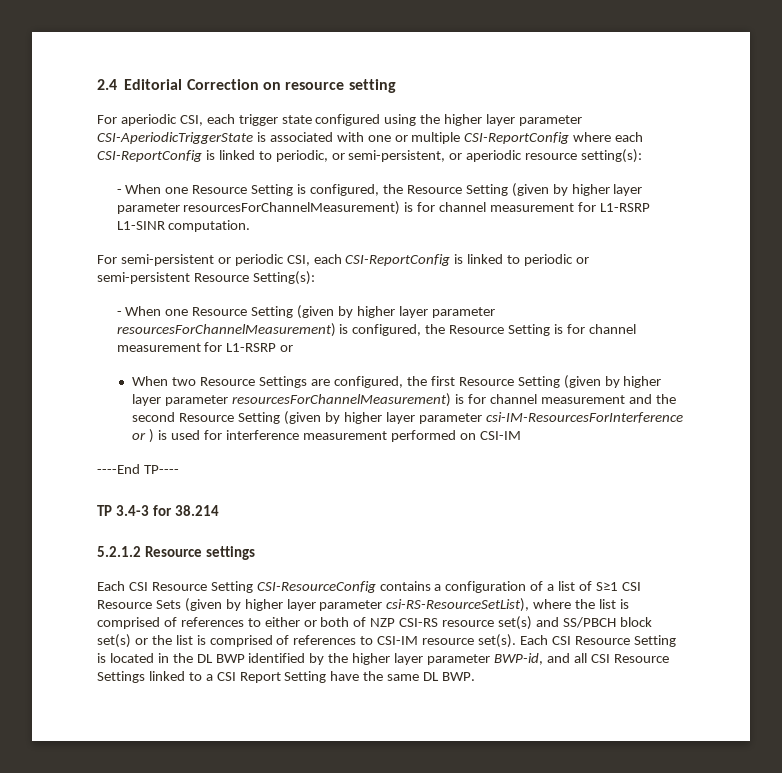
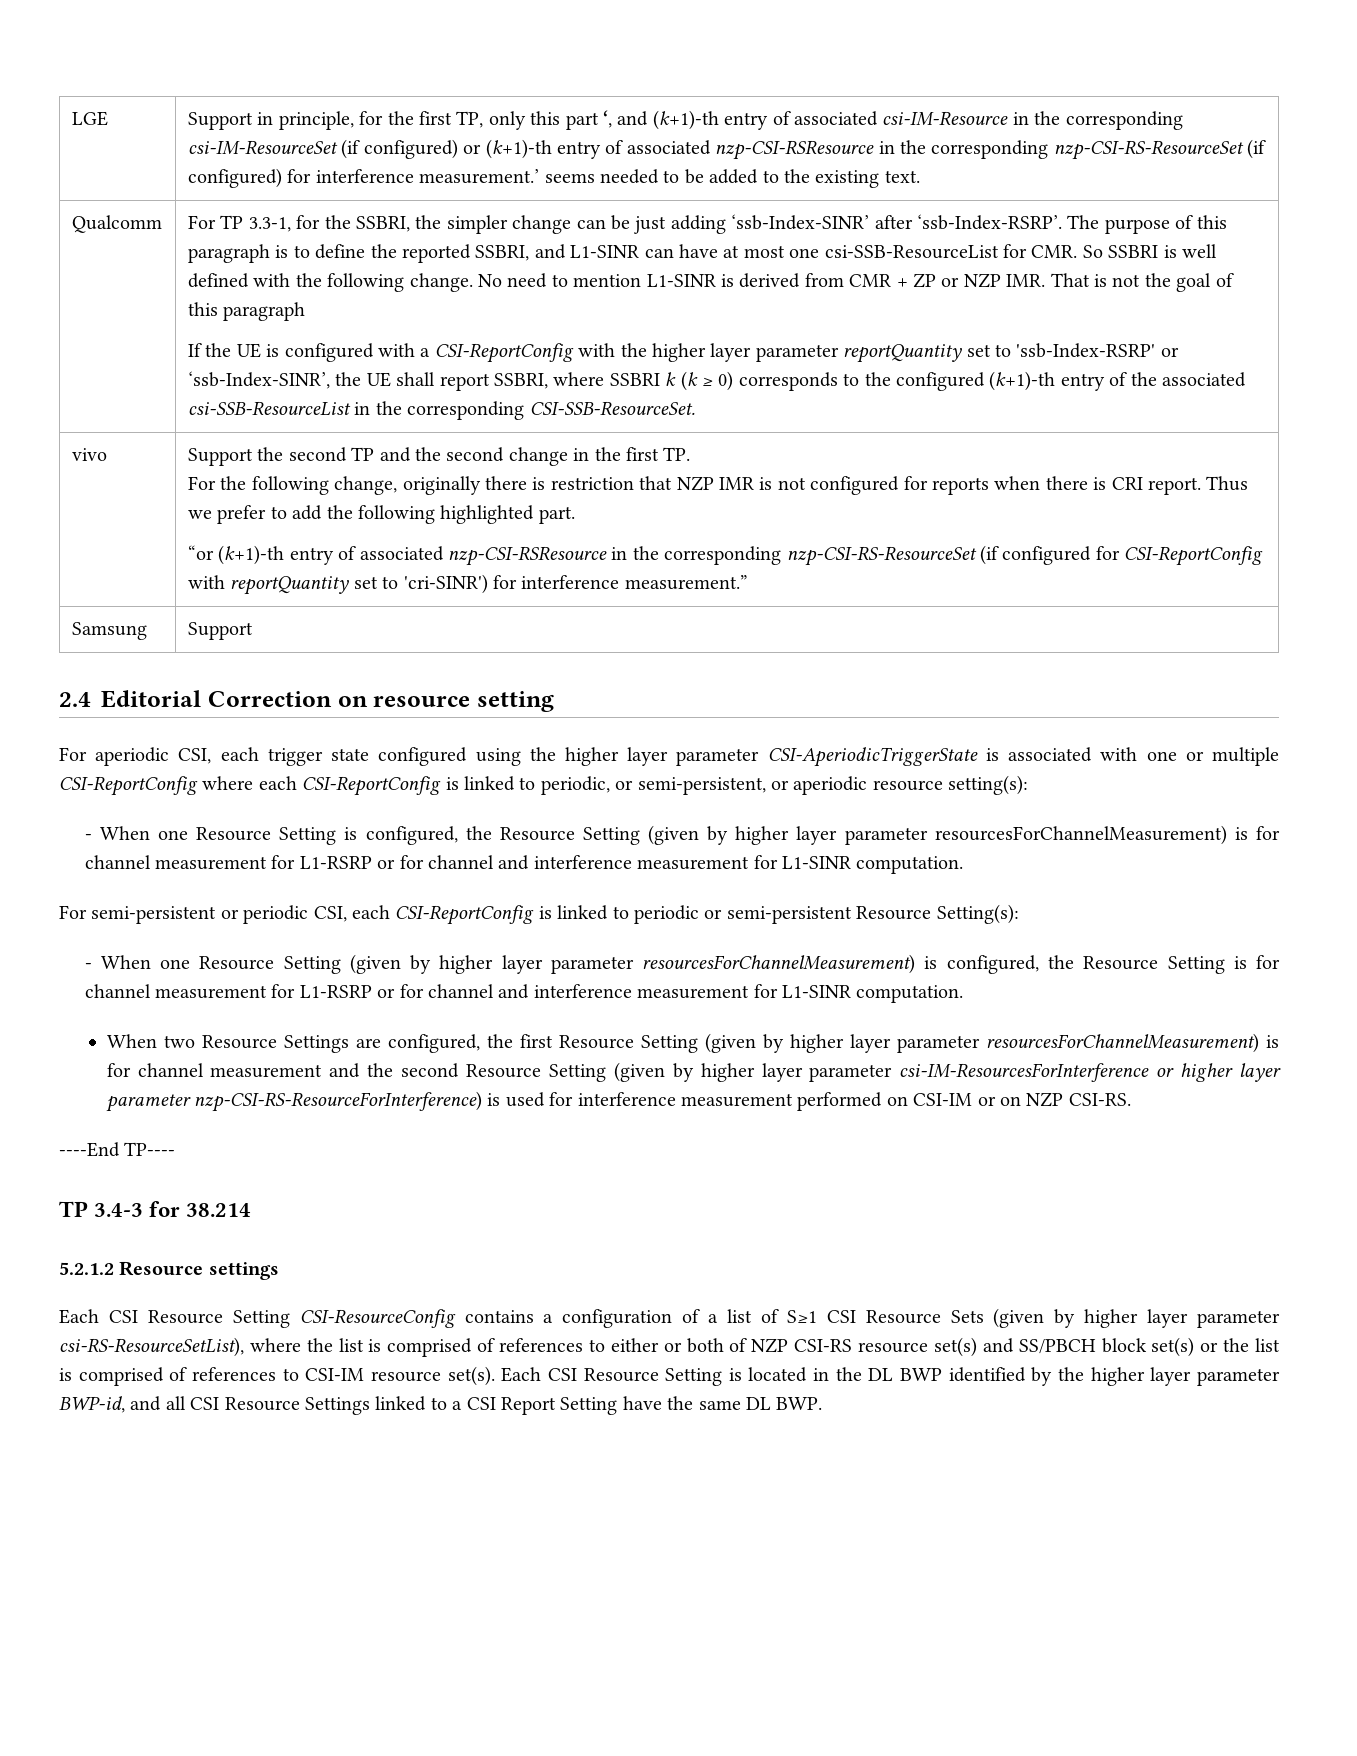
(97, 84) none -> [71,111,108,126] [187,110,1183,130] [187,139,1267,160] [187,168,920,188] [71,215,162,233] [187,214,1227,234] [187,244,1217,263] [187,273,1234,292] [187,302,306,321] [187,343,1179,363] [187,371,1246,391] [187,401,695,420] [71,448,107,461] [187,447,691,466] [187,476,1249,495] [187,505,575,524] [187,545,1264,566] [187,574,748,595] [71,622,147,640] [187,622,253,640] LGE | Support in principle, for the first TP, only this part ‘, and (k+1)-th entry of associated csi-IM-Resource in the corresponding csi-IM-ResourceSet (if configured) or (k+1)-th entry of associated nzp-CSI-RSResource in the corresponding nzp-CSI-RS-ResourceSet (if configured) for interference measurement.’ seems needed to be added to the existing text. // Qualcomm | For TP 3.3-1, for the SSBRI, the simpler change can be just adding ‘ssb-Index-SINR’ after ‘ssb-Index-RSRP’. The purpose of this paragraph is to define the reported SSBRI, and L1-SINR can have at most one csi-SSB-ResourceList for CMR. So SSBRI is well defined with the following change. No need to mention L1-SINR is derived from CMR + ZP or NZP IMR. That is not the goal of this paragraph // If the UE is configured with a CSI-ReportConfig with the higher layer parameter reportQuantity set to 'ssb-Index-RSRP' or ‘ssb-Index-SINR’, the UE shall report SSBRI, where SSBRI k (k ≥ 0) corresponds to the configured (k+1)-th entry of the associated csi-SSB-ResourceList in the corresponding CSI-SSB-ResourceSet. // vivo | Support the second TP and the second change in the first TP. // For the following change, originally there is restriction that NZP IMR is not configured for reports when there is CRI report. Thus we prefer to add the following highlighted part. // “or (k+1)-th entry of associated nzp-CSI-RSResource in the corresponding nzp-CSI-RS-ResourceSet (if configured for CSI-ReportConfig with reportQuantity set to 'cri-SINR') for interference measurement.” // Samsung | Support //
(650, 207) none -> [377,855,778,870] or for channel and interference measurement for
(294, 348) none -> [399,984,964,1003] for channel and interference measurement for L1-SINR computation.
[149,429,155,443] ) -> [1180,1063,1282,1082] [105,1091,483,1112] higher layer parameter nzp-CSI-RS-ResourceForInterference)
(521, 435) none -> [977,1092,1131,1107] or on NZP CSI-RS.

